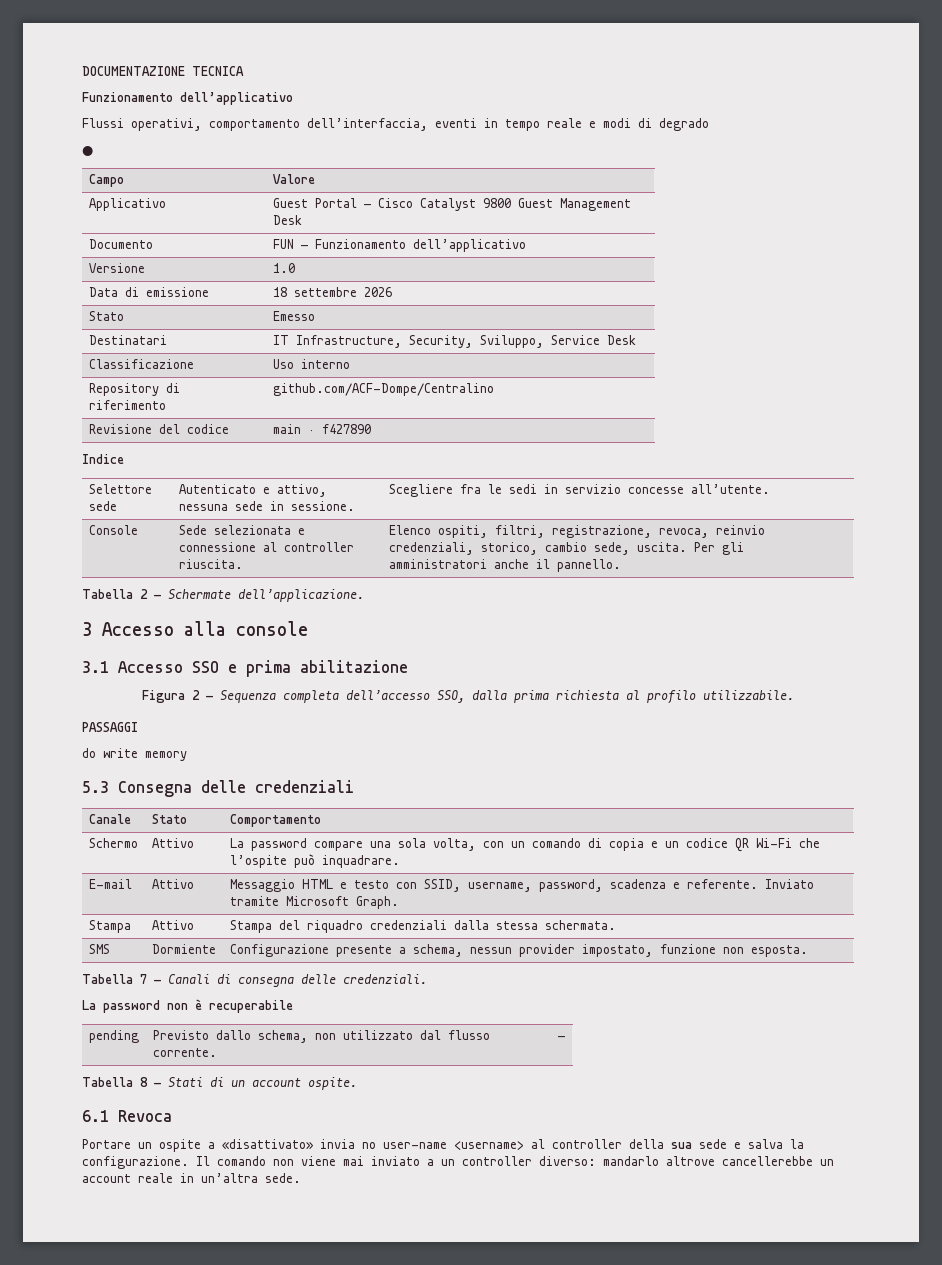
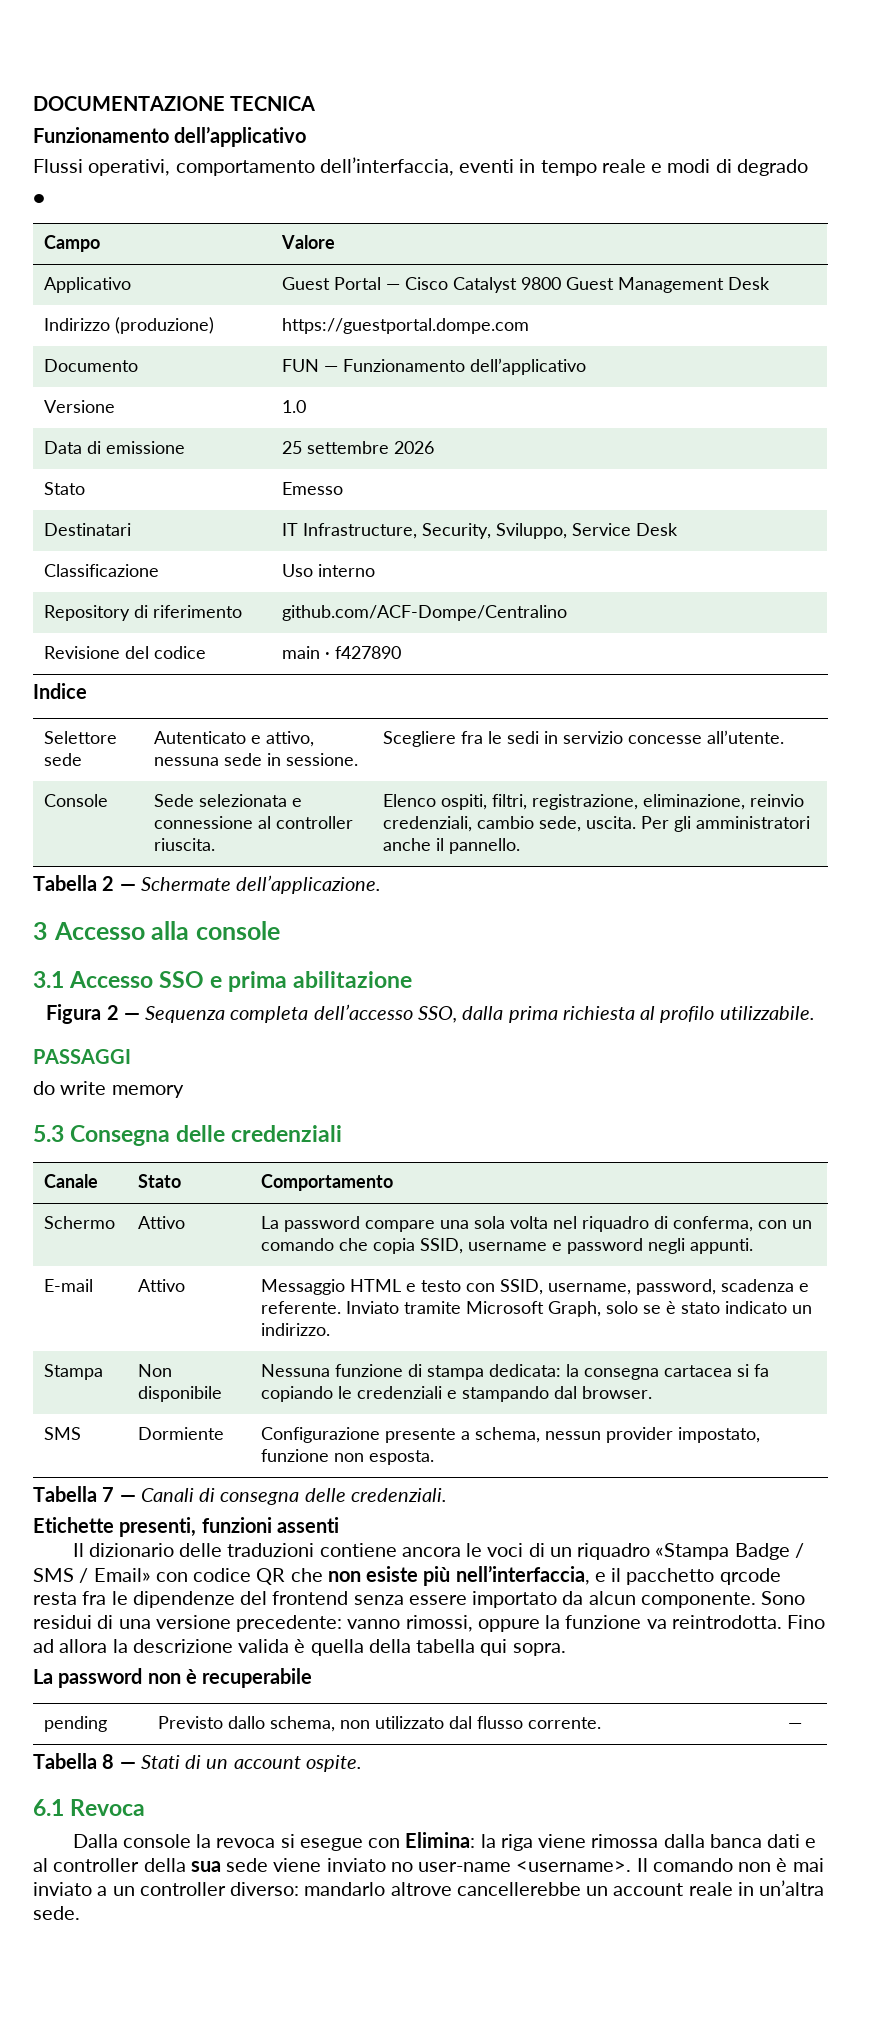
(302, 220) none -> [44,317,215,334] [282,318,530,334] // Indirizzo (produzione) | https://guestportal.dompe.com
[272,287,287,297] 18 -> [282,441,303,454] 25
[658,528,709,538] revoca, -> [643,794,746,810] eliminazione,
[480,542,538,555] storico, -> (473, 824) none
[432,838,820,852] [229,854,400,868] volta, con un comando di copia e un codice QR Wi-Fi che l’ospite può inquadrare. -> [510,1216,813,1232] [261,1238,754,1254] volta nel riquadro di conferma, con un comando che copia SSID, username e password negli appunti.
[355,896,399,909] [88,920,131,933] [151,920,194,930] [229,920,616,933] Graph. // Stampa | Attivo | Stampa del riquadro credenziali dalla stessa schermata. -> [548,1301,813,1317] [261,1323,331,1336] [44,1364,104,1380] [138,1364,173,1377] [138,1386,223,1402] [261,1364,770,1380] [261,1386,653,1402] Graph, solo se è stato indicato un indirizzo. // Stampa | Non disponibile | Nessuna funzione di stampa dedicata: la consegna cartacea si fa copiando le credenziali e stampando dal browser.
(427, 979) none -> [33,1517,339,1537] [72,1543,804,1560] [33,1565,781,1586] [33,1591,806,1608] [33,1615,826,1632] [33,1639,566,1656] // Etichette presenti, funzioni assenti // Il dizionario delle traduzioni contiene ancora le voci di un riquadro «Stampa Badge / SMS / Email» con codice QR che non esiste più nell’interfaccia, e il pacchetto qrcode resta fra le dipendenze del frontend senza essere importato da alcun componente. Sono residui di una versione precedente: vanno rimossi, oppure la funzione va reintrodotta. Fino ad allora la descrizione valida è quella della tabella qui sopra.
[82,1139,524,1152] Portare un ospite a «disattivato» invia no user-name <username> -> [72,1832,817,1851] Dalla console la revoca si esegue con Elimina: la riga viene rimossa dalla banca dati e
[734,1139,804,1149] [82,1156,189,1169] e salva la configurazione. -> [273,1858,632,1872] viene inviato no user-name <username>.
[301,1156,336,1166] viene -> [776,1858,788,1872] è

